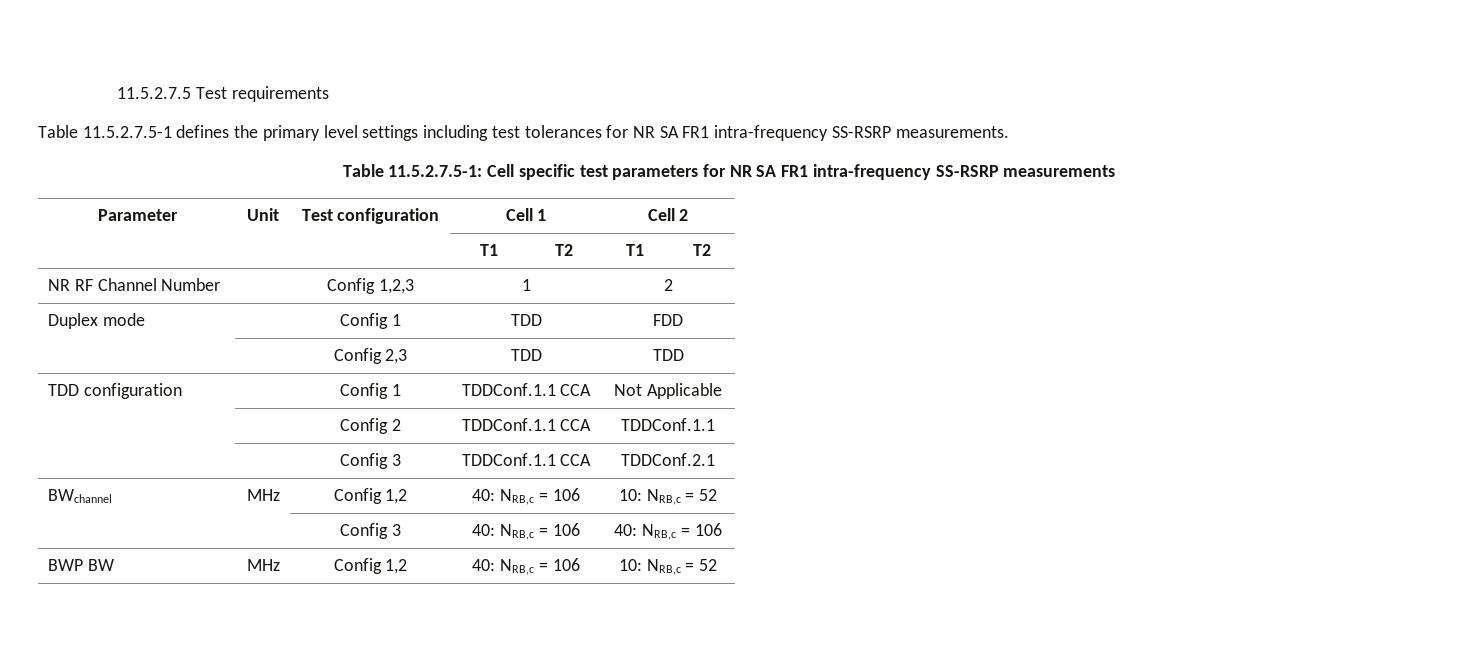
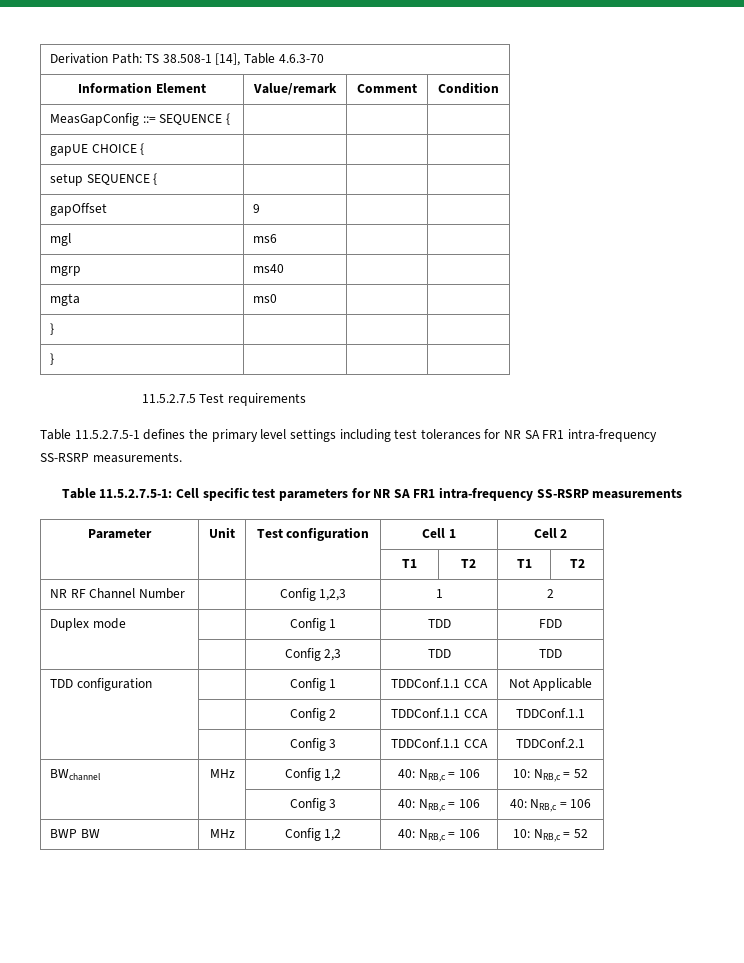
(117, 93) none -> [49,53,324,66] [78,82,206,94] [253,83,337,95] [357,83,417,93] [438,82,499,94] [49,113,230,126] [49,143,145,156] [49,173,158,186] [49,203,107,216] [252,204,260,213] [49,233,71,246] [252,234,277,243] [49,266,81,276] [252,264,284,273] [49,293,80,306] [252,294,277,303] [49,323,54,335] [49,353,54,365] Derivation Path: TS 38.508-1 [14], Table 4.6.3-70 // Information Element | Value/remark | Comment | Condition // MeasGapConfig ::= SEQUENCE { | | | // gapUE CHOICE { | | | // setup SEQUENCE { | | | // gapOffset | 9 | | // mgl | ms6 | | // mgrp | ms40 | | // mgta | ms0 | | // } | | | // } | | | //

